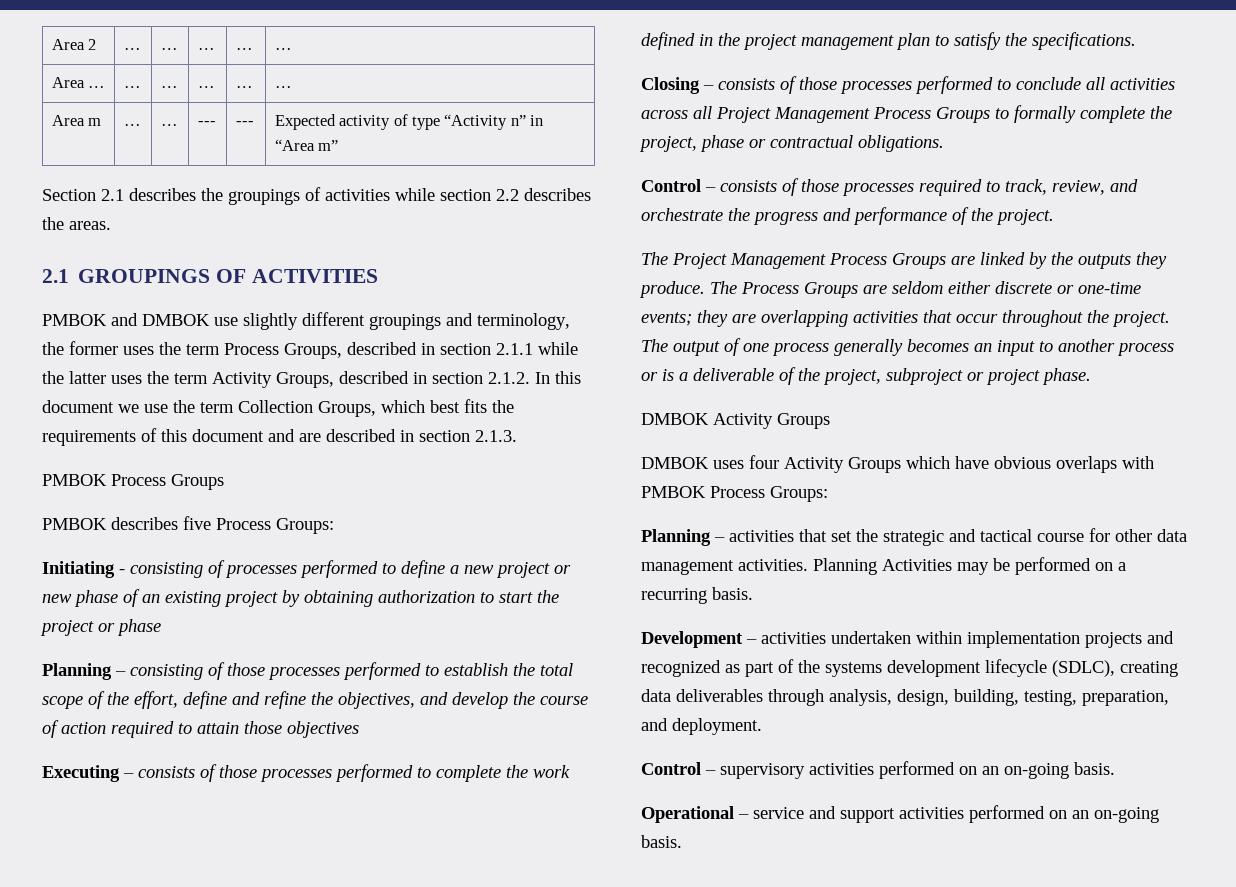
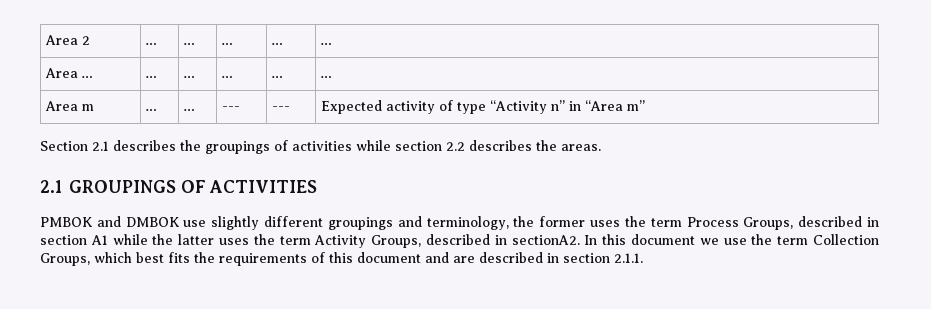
[496,343,533,355] 2.1.1 -> [90,235,108,245] A1
[432,372,530,384] section 2.1.2. -> [511,235,580,245] sectionA2.
[475,430,517,442] [42,474,224,490] [42,516,334,534] [42,560,571,578] [42,589,559,607] [40,619,161,636] [42,662,573,680] [42,691,588,709] [42,720,359,738] [42,764,570,782] [641,32,1136,50] [641,76,1175,94] [641,105,1172,123] [639,135,944,152] [641,178,1138,196] [641,207,1054,225] [641,252,1167,269] [639,281,1141,298] [641,310,1170,327] [641,338,1174,356] [641,367,1091,385] [641,413,830,429] [641,455,1154,473] [641,486,828,502] [641,528,1187,546] [641,557,1126,575] [641,587,753,604] [641,631,1174,648] [641,659,1178,677] [641,689,1169,706] [641,718,762,735] [641,761,1115,779] [641,805,1159,823] [641,835,682,848] 2.1.3. // PMBOK Process Groups // PMBOK describes five Process Groups: // Initiating - consisting of processes performed to define a new project or new phase of an existing project by obtaining authorization to start the project or phase // Planning – consisting of those processes performed to establish the total scope of the effort, define and refine the objectives, and develop the course of action required to attain those objectives // Executing – consists of those processes performed to complete the work defined in the project management plan to satisfy the specifications. // Closing – consists of those processes performed to conclude all activities across all Project Management Process Groups to formally complete the project, phase or contractual obligations. // Control – consists of those processes required to track, review, and orchestrate the progress and performance of the project. // The Project Management Process Groups are linked by the outputs they produce. The Process Groups are seldom either discrete or one-time events; they are overlapping activities that occur throughout the project. The output of one process generally becomes an input to another process or is a deliverable of the project, subproject or project phase. // DMBOK Activity Groups // DMBOK uses four Activity Groups which have obvious overlaps with PMBOK Process Groups: // Planning – activities that set the strategic and tactical course for other data management activities. Planning Activities may be performed on a recurring basis. // Development – activities undertaken within implementation projects and recognized as part of the systems development lifecycle (SDLC), creating data deliverables through analysis, design, building, testing, preparation, and deployment. // Control – supervisory activities performed on an on-going basis. // Operational – service and support activities performed on an on-going basis. -> [614,253,643,263] 2.1.1.

